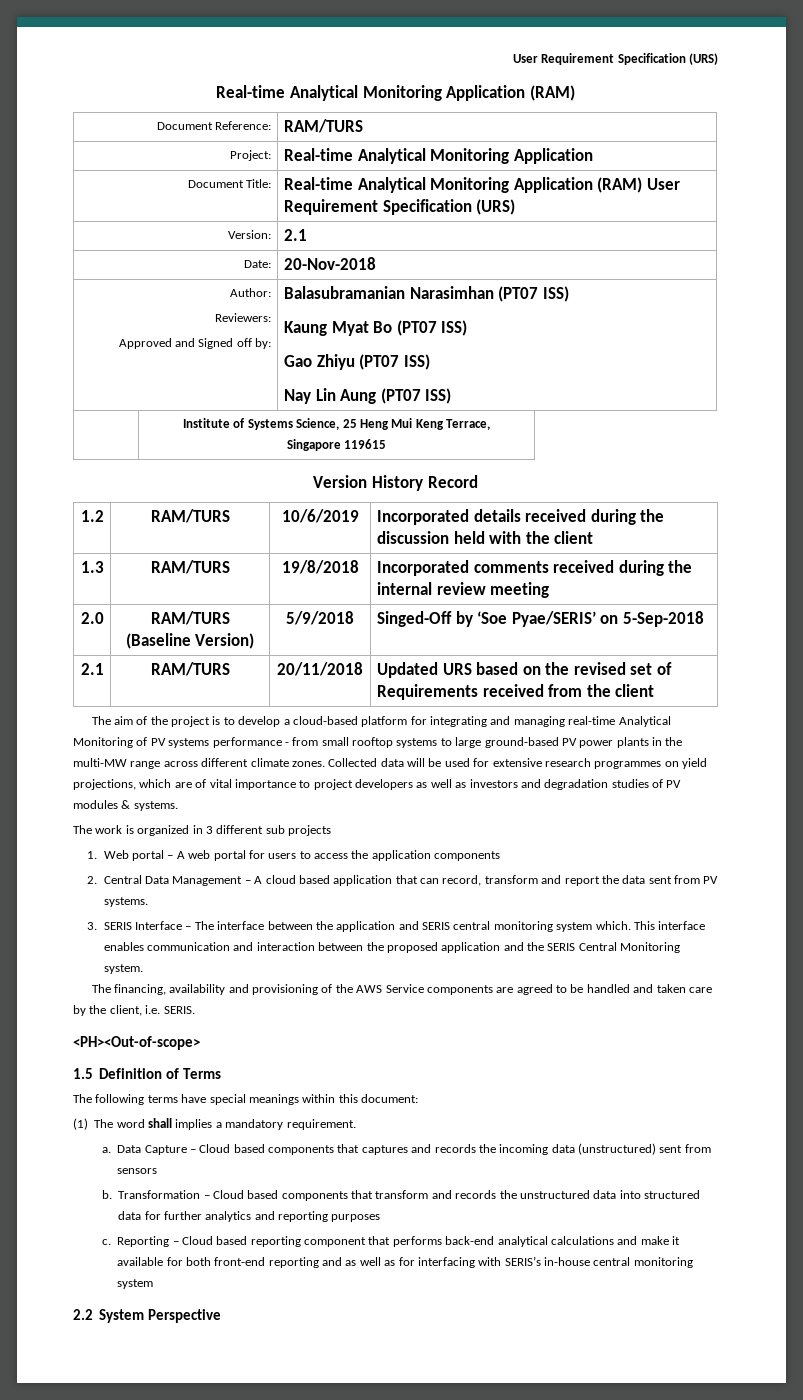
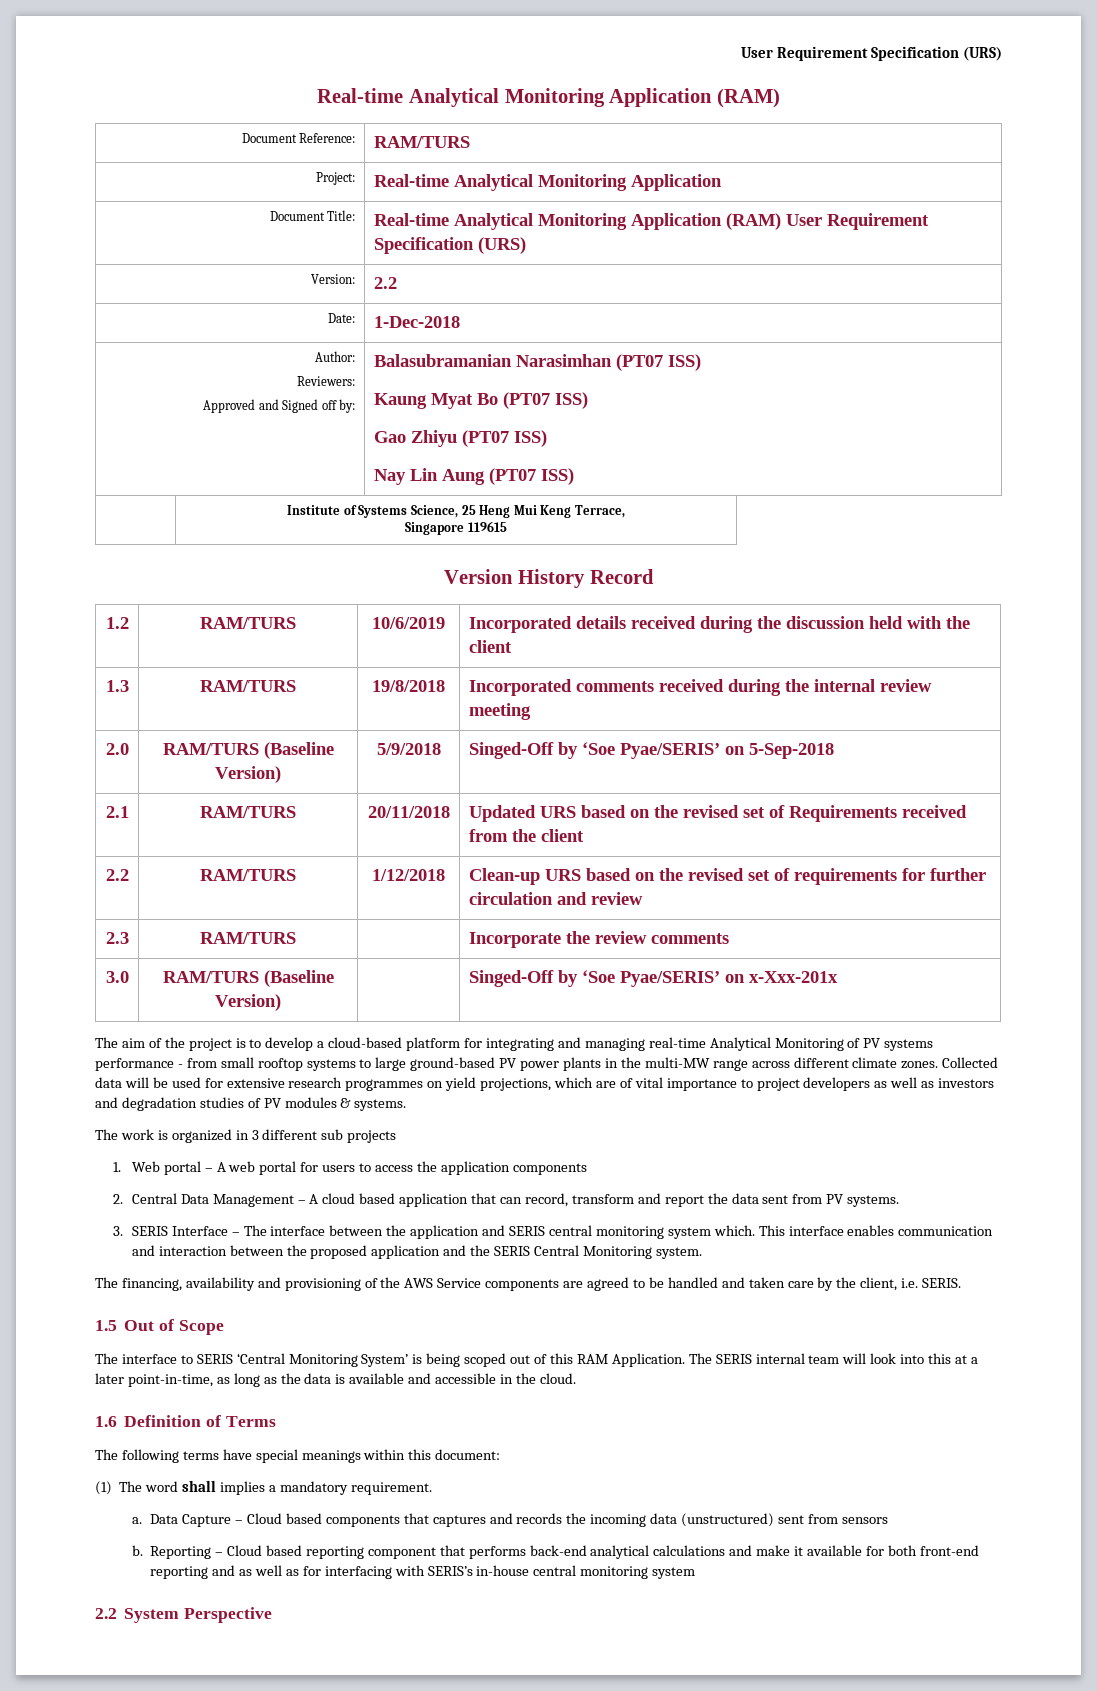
[283,229,307,241] 2.1 -> [373,277,397,289] 2.2
[283,257,376,270] 20-Nov-2018 -> [373,316,460,328] 1-Dec-2018
(655, 690) none -> [105,869,129,881] [200,869,296,881] [372,869,445,881] [468,868,986,885] [468,892,643,905] [105,932,129,944] [200,932,296,944] [468,931,729,948] [105,971,129,983] [162,970,334,987] [215,994,281,1011] [468,970,838,987] // 2.2 | RAM/TURS | 1/12/2018 | Clean-up URS based on the revised set of requirements for further circulation and review // 2.3 | RAM/TURS | | Incorporate the review comments // 3.0 | RAM/TURS (Baseline Version) | | Singed-Off by ‘Soe Pyae/SERIS’ on x-Xxx-201x
[73,1036,200,1050] [73,1068,93,1079] <PH><Out-of-scope> // 1.5 -> [95,1319,224,1335] [95,1353,978,1367] [95,1373,576,1387] [95,1416,117,1427] 1.5 Out of Scope // The interface to SERIS ‘Central Monitoring System’ is being scoped out of this RAM Application. The SERIS internal team will look into this at a later point-in-time, as long as the data is available and accessible in the cloud. // 1.6
[118,1190,701,1201] [118,1211,381,1222] [101,1239,111,1245] Transformation – Cloud based components that transform and records the unstructured data into structured data for further analytics and reporting purposes // c. -> (143, 1550) none

